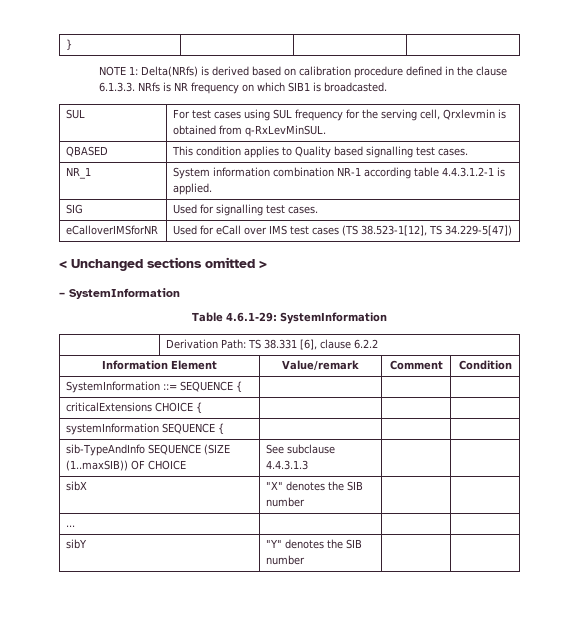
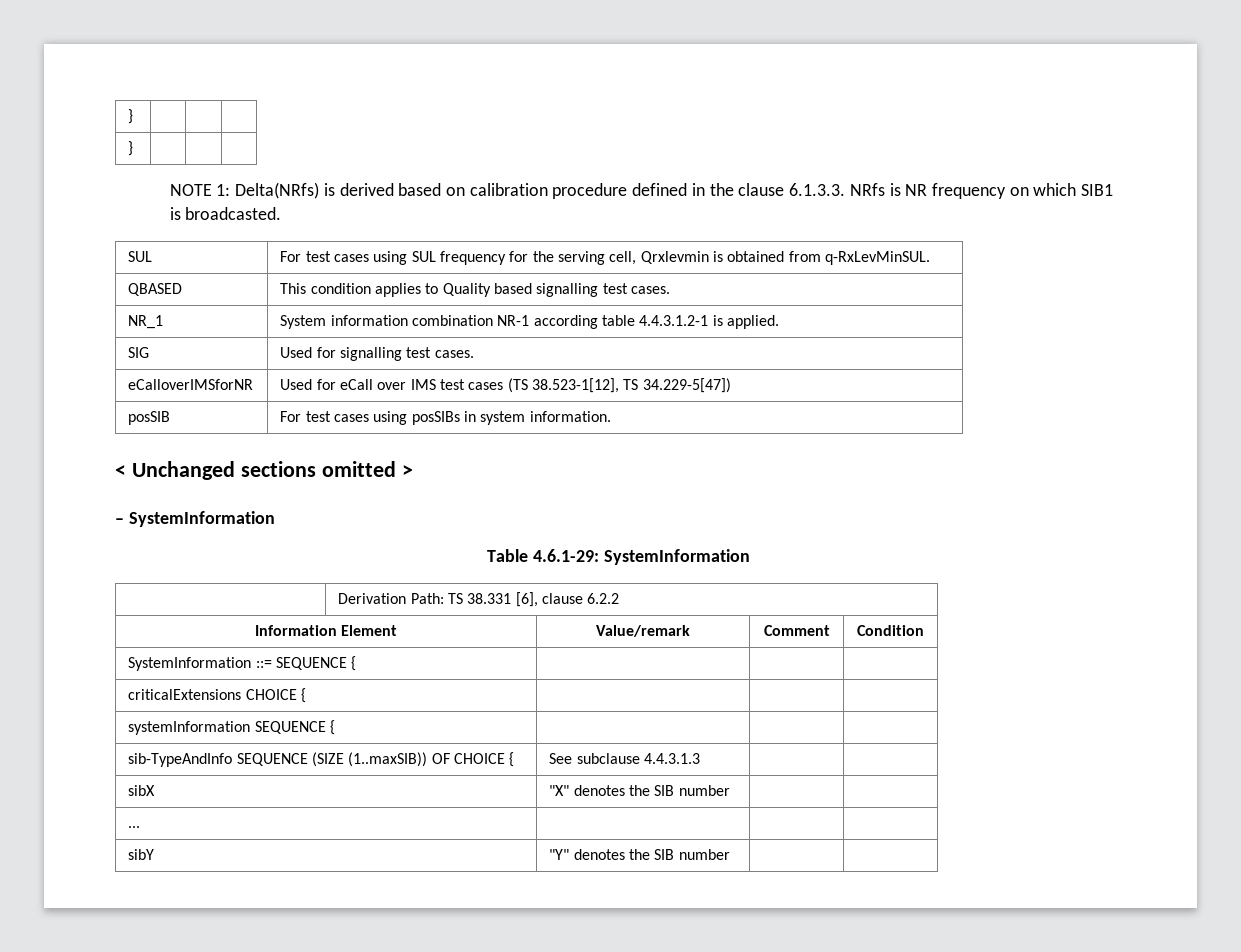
[66,39,73,50] } | | | -> [128,109,134,124] [128,141,134,156] } | | | // } | | |
(513, 230) none -> [128,411,171,425] [280,411,611,425] // posSIB | For test cases using posSIBs in system information.
(187, 465) none -> [509,752,515,767] {

